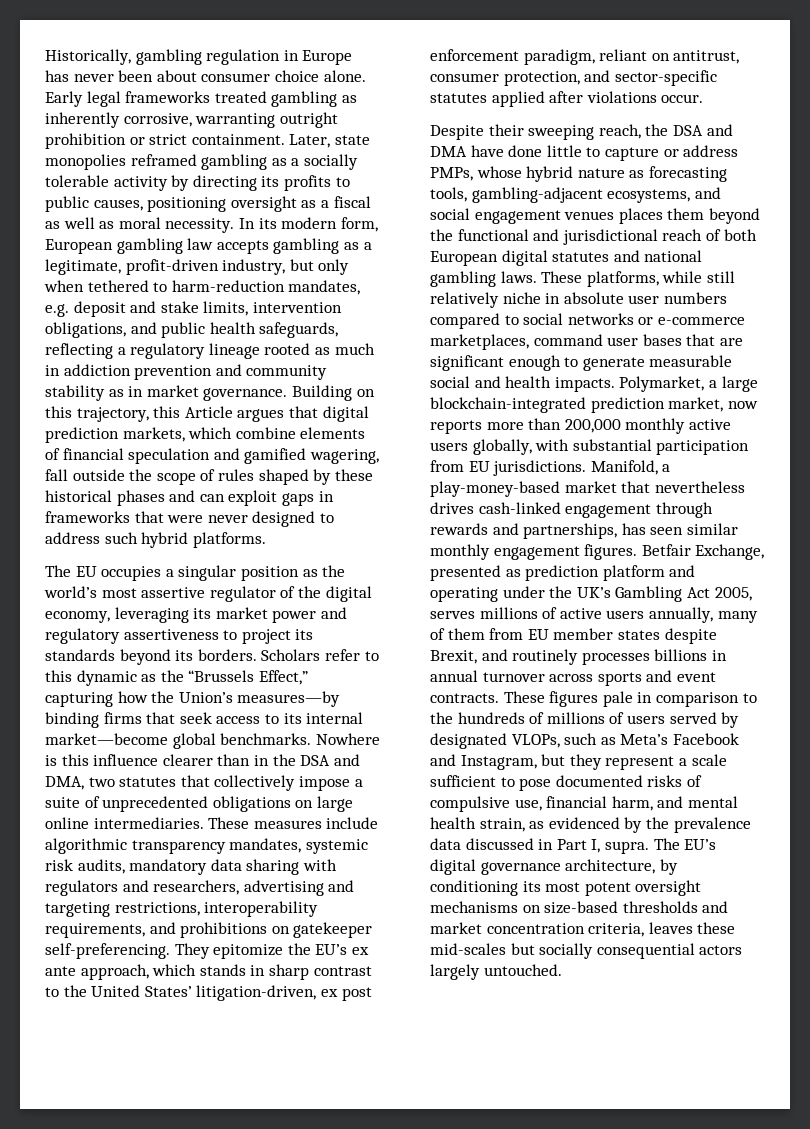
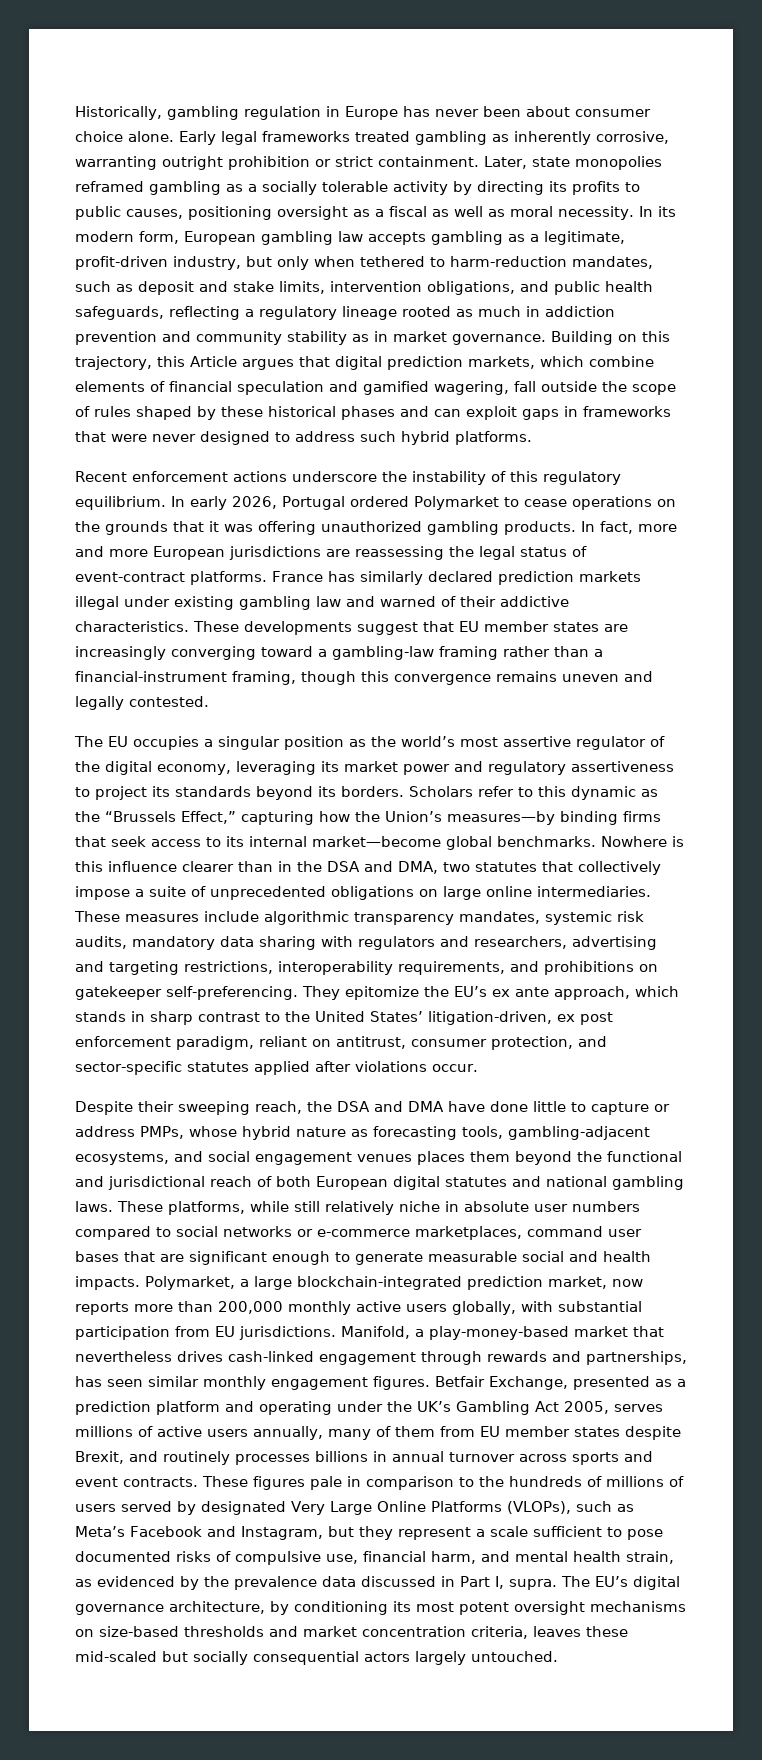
[45,304,69,317] e.g. -> [75,281,133,292] such as
(266, 540) none -> [75,471,621,485] [75,496,676,510] [75,521,677,535] [75,546,587,560] [75,571,641,585] [75,596,569,610] [75,621,628,635] [75,646,603,660] [75,671,653,685] [75,696,209,710] // Recent enforcement actions underscore the instability of this regulatory equilibrium. In early 2026, Portugal ordered Polymarket to cease operations on the grounds that it was offering unauthorized gambling products. In fact, more and more European jurisdictions are reassessing the legal status of event-contract platforms. France has similarly declared prediction markets illegal under existing gambling law and warned of their addictive characteristics. These developments suggest that EU member states are increasingly converging toward a gambling-law framing rather than a financial-instrument framing, though this convergence remains uneven and legally contested.
(521, 573) none -> [677,1379,686,1387] a
[511,734,560,748] VLOPs, -> [291,1501,571,1515] Very Large Online Platforms (VLOPs),
[430,943,506,955] mid-scales -> [75,1651,157,1662] mid-scaled

